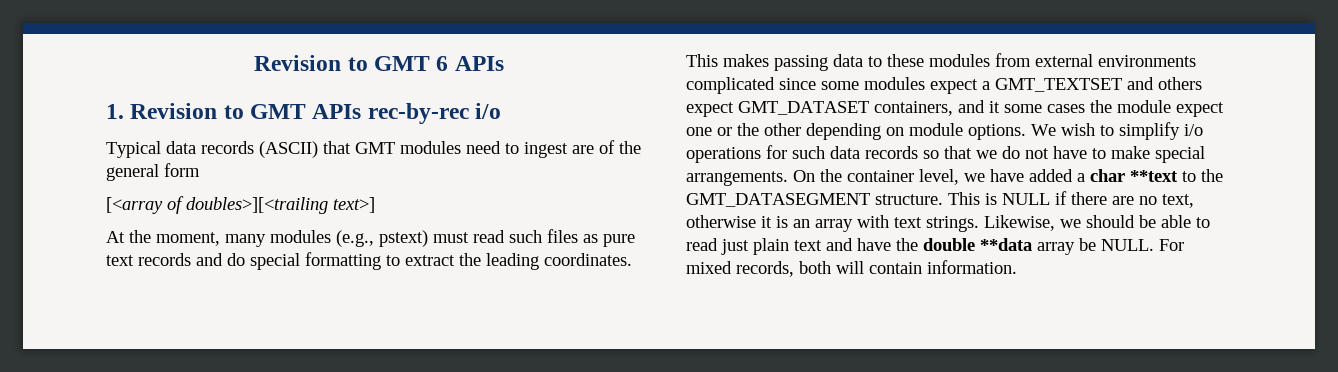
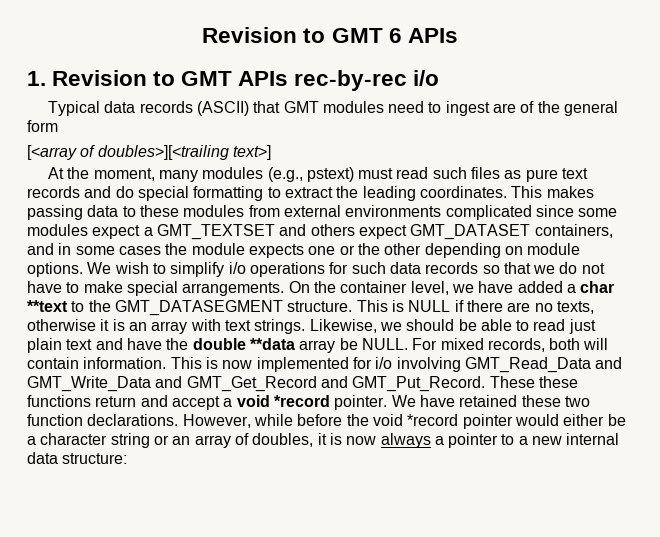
[989,101,1000,113] it -> [58,243,72,255] in
[1176,102,1224,117] expect -> [248,244,304,258] expects
[1162,194,1194,208] text, -> [556,301,594,314] texts,
(1017, 267) none -> [170,357,623,373] [27,376,578,392] [27,395,590,410] [27,414,626,429] [27,433,620,448] [27,452,128,464] This is now implemented for i/o involving GMT_Read_Data and GMT_Write_Data and GMT_Get_Record and GMT_Put_Record. These these functions return and accept a void *record pointer. We have retained these two function declarations. However, while before the void *record pointer would either be a character string or an array of doubles, it is now always a pointer to a new internal data structure:

